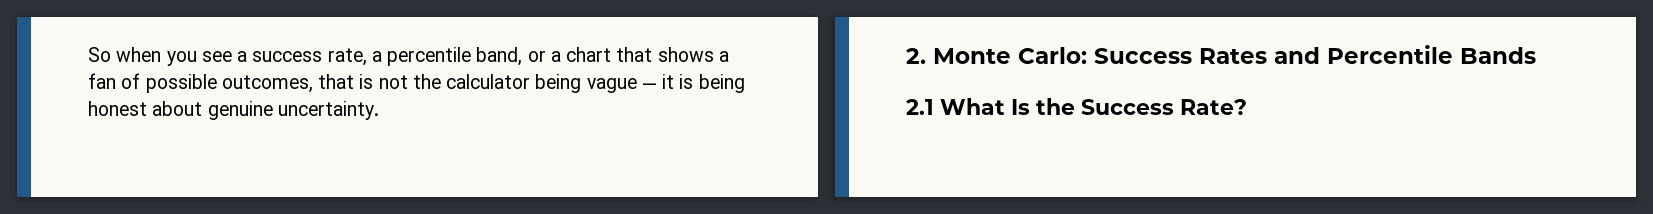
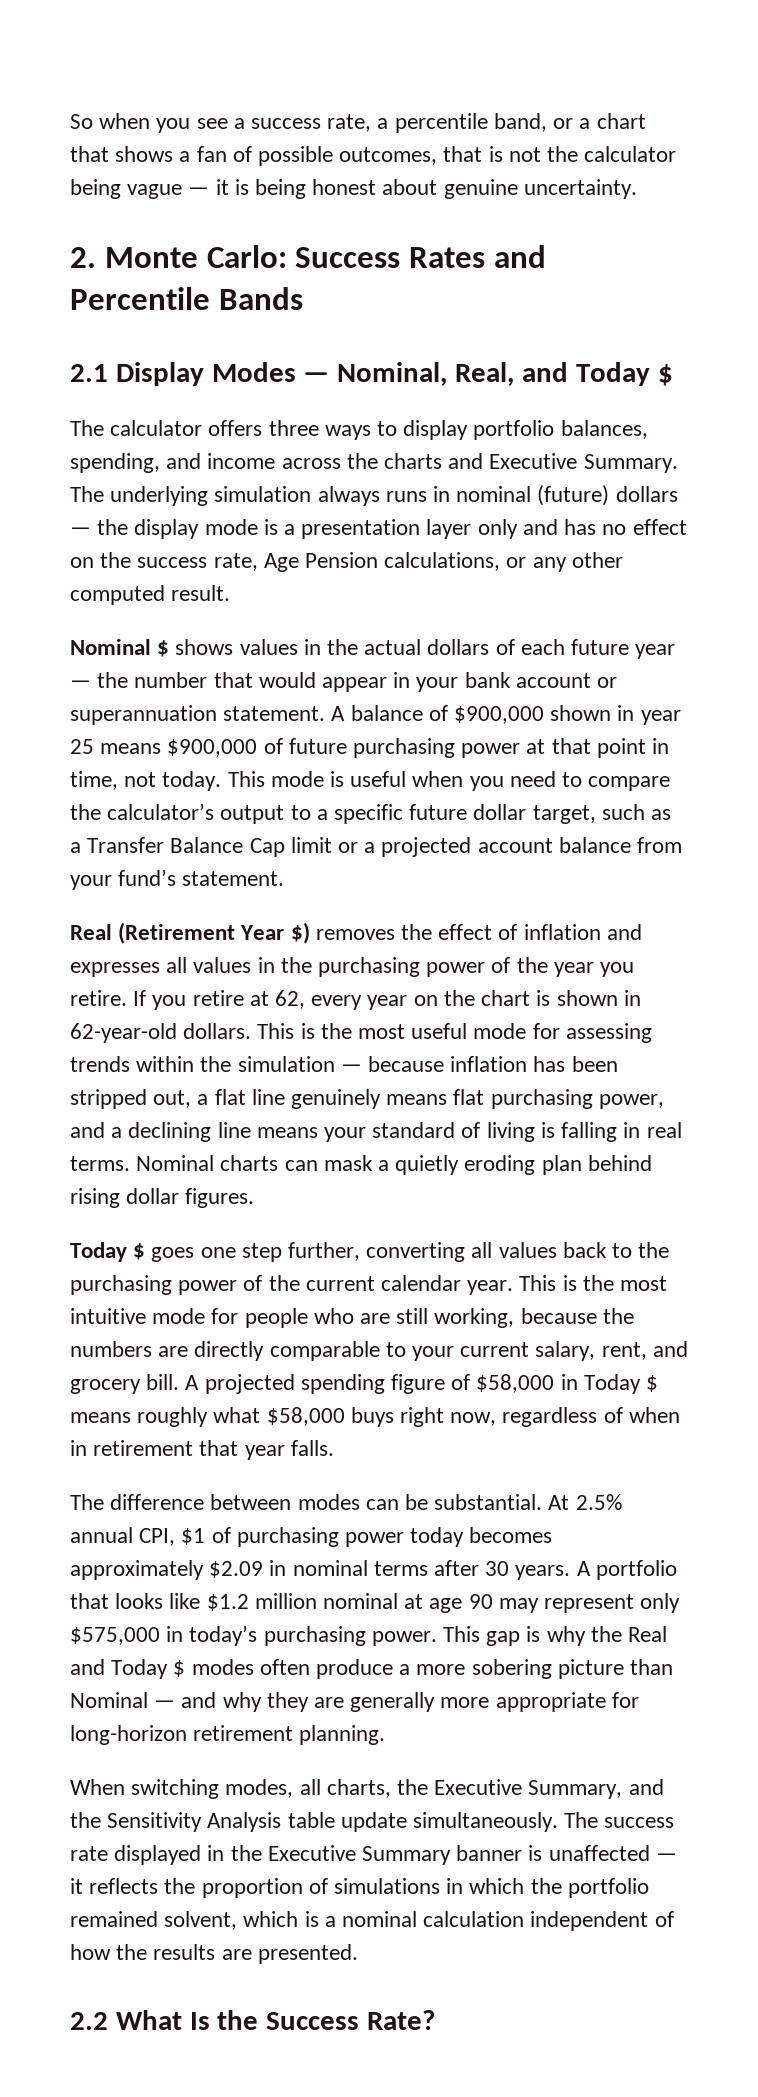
(934, 107) none -> [115,362,673,386] [70,420,648,440] [70,453,678,473] [70,485,678,506] [70,519,687,539] [70,552,623,572] [70,585,231,605] [70,639,676,659] [70,672,618,692] [70,705,681,725] [70,738,670,758] [70,771,671,791] [70,803,672,824] [70,837,683,857] [70,869,285,890] [70,922,642,944] [70,957,635,977] [70,990,641,1010] [70,1023,652,1043] [70,1056,618,1072] [70,1089,664,1109] [70,1122,682,1142] [70,1155,652,1175] [70,1188,255,1208] [70,1242,670,1262] [70,1275,668,1295] [70,1308,634,1328] [70,1341,688,1361] [70,1374,659,1394] [70,1407,680,1427] [70,1440,334,1460] [70,1494,622,1510] [70,1527,553,1547] [70,1560,677,1580] [70,1593,681,1613] [70,1625,668,1646] [70,1659,674,1679] [70,1692,639,1712] [70,1725,386,1745] [70,1779,664,1799] [70,1812,675,1832] [70,1845,677,1865] [70,1878,649,1898] [70,1911,674,1931] [70,1944,358,1964] [70,2012,108,2030] Display Modes — Nominal, Real, and Today $ // The calculator offers three ways to display portfolio balances, spending, and income across the charts and Executive Summary. The underlying simulation always runs in nominal (future) dollars — the display mode is a presentation layer only and has no effect on the success rate, Age Pension calculations, or any other computed result. // Nominal $ shows values in the actual dollars of each future year — the number that would appear in your bank account or superannuation statement. A balance of $900,000 shown in year 25 means $900,000 of future purchasing power at that point in time, not today. This mode is useful when you need to compare the calculator’s output to a specific future dollar target, such as a Transfer Balance Cap limit or a projected account balance from your fund’s statement. // Real (Retirement Year $) removes the effect of inflation and expresses all values in the purchasing power of the year you retire. If you retire at 62, every year on the chart is shown in 62-year-old dollars. This is the most useful mode for assessing trends within the simulation — because inflation has been stripped out, a flat line genuinely means flat purchasing power, and a declining line means your standard of living is falling in real terms. Nominal charts can mask a quietly eroding plan behind rising dollar figures. // Today $ goes one step further, converting all values back to the purchasing power of the current calendar year. This is the most intuitive mode for people who are still working, because the numbers are directly comparable to your current salary, rent, and grocery bill. A projected spending figure of $58,000 in Today $ means roughly what $58,000 buys right now, regardless of when in retirement that year falls. // The difference between modes can be substantial. At 2.5% annual CPI, $1 of purchasing power today becomes approximately $2.09 in nominal terms after 30 years. A portfolio that looks like $1.2 million nominal at age 90 may represent only $575,000 in today’s purchasing power. This gap is why the Real and Today $ modes often produce a more sobering picture than Nominal — and why they are generally more appropriate for long-horizon retirement planning. // When switching modes, all charts, the Executive Summary, and the Sensitivity Analysis table update simultaneously. The success rate displayed in the Executive Summary banner is unaffected — it reflects the proportion of simulations in which the portfolio remained solvent, which is a nominal calculation independent of how the results are presented. // 2.2

